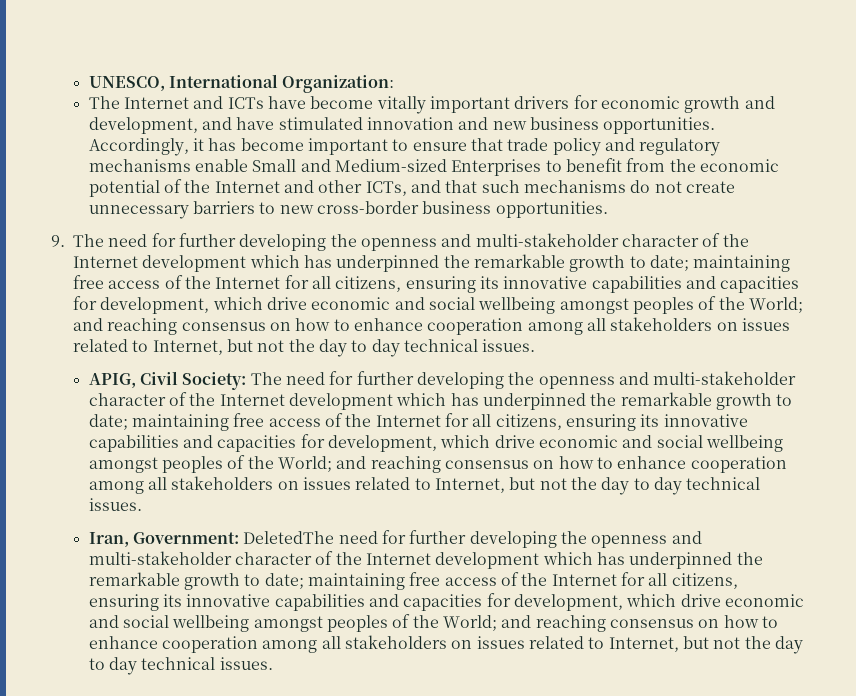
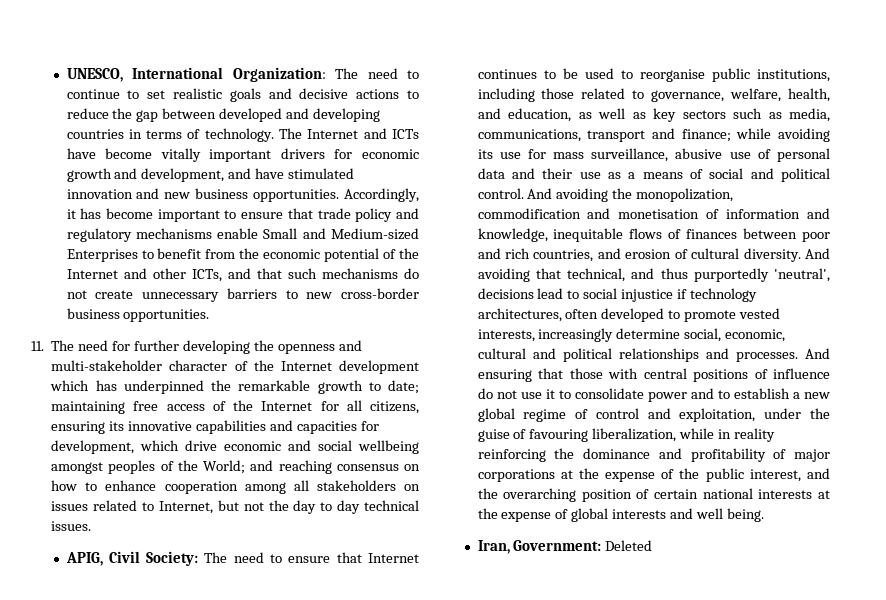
(395, 84) // -> [335,68,419,79] [66,88,419,102] [66,108,381,122] [66,128,274,142] The need to continue to set realistic goals and decisive actions to reduce the gap between developed and developing countries in terms of technology.
[51,235,65,247] 9. -> [31,341,44,351] 11.
[329,371,797,389] [88,392,793,410] [88,413,748,431] [88,434,783,452] [88,455,787,473] [88,476,761,495] [88,498,142,511] [88,530,702,548] [88,551,763,569] [88,572,738,590] [88,593,804,611] [88,614,778,632] [88,635,803,654] [88,657,273,675] for further developing the openness and multi-stakeholder character of the Internet development which has underpinned the remarkable growth to date; maintaining free access of the Internet for all citizens, ensuring its innovative capabilities and capacities for development, which drive economic and social wellbeing amongst peoples of the World; and reaching consensus on how to enhance cooperation among all stakeholders on issues related to Internet, but not the day to day technical issues. // Iran, Government: DeletedThe need for further developing the openness and multi-stakeholder character of the Internet development which has underpinned the remarkable growth to date; maintaining free access of the Internet for all citizens, ensuring its innovative capabilities and capacities for development, which drive economic and social wellbeing amongst peoples of the World; and reaching consensus on how to enhance cooperation among all stakeholders on issues related to Internet, but not the day to day technical issues. -> [270,552,419,563] [477,68,830,82] [477,88,830,102] [477,108,830,122] [477,128,830,142] [477,148,830,162] [477,168,830,182] [477,188,734,202] [477,208,830,219] [477,228,830,242] [477,248,830,262] [477,268,830,282] [477,288,758,302] [477,308,781,322] [477,328,786,342] [477,348,830,362] [477,368,830,382] [477,388,831,402] [477,408,830,422] [477,428,776,442] [477,448,830,462] [477,468,830,482] [477,488,830,502] [477,508,764,522] [477,540,653,554] to ensure that Internet continues to be used to reorganise public institutions, including those related to governance, welfare, health, and education, as well as key sectors such as media, communications, transport and finance; while avoiding its use for mass surveillance, abusive use of personal data and their use as a means of social and political control. And avoiding the monopolization, commodification and monetisation of information and knowledge, inequitable flows of finances between poor and rich countries, and erosion of cultural diversity. And avoiding that technical, and thus purportedly 'neutral', decisions lead to social injustice if technology architectures, often developed to promote vested interests, increasingly determine social, economic, cultural and political relationships and processes. And ensuring that those with central positions of influence do not use it to consolidate power and to establish a new global regime of control and exploitation, under the guise of favouring liberalization, while in reality reinforcing the dominance and profitability of major corporations at the expense of the public interest, and the overarching position of certain national interests at the expense of global interests and well being. // Iran, Government: Deleted

